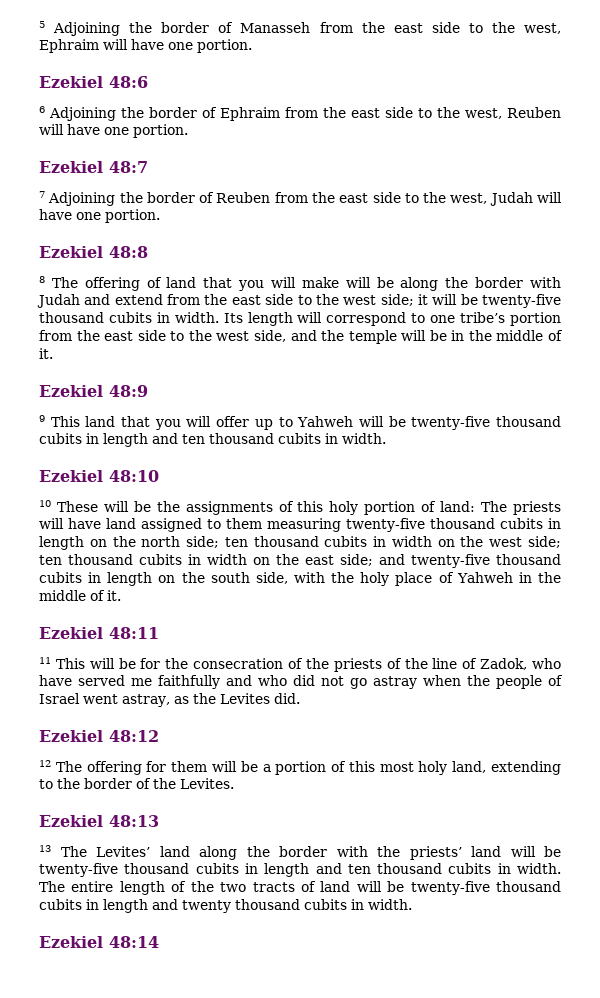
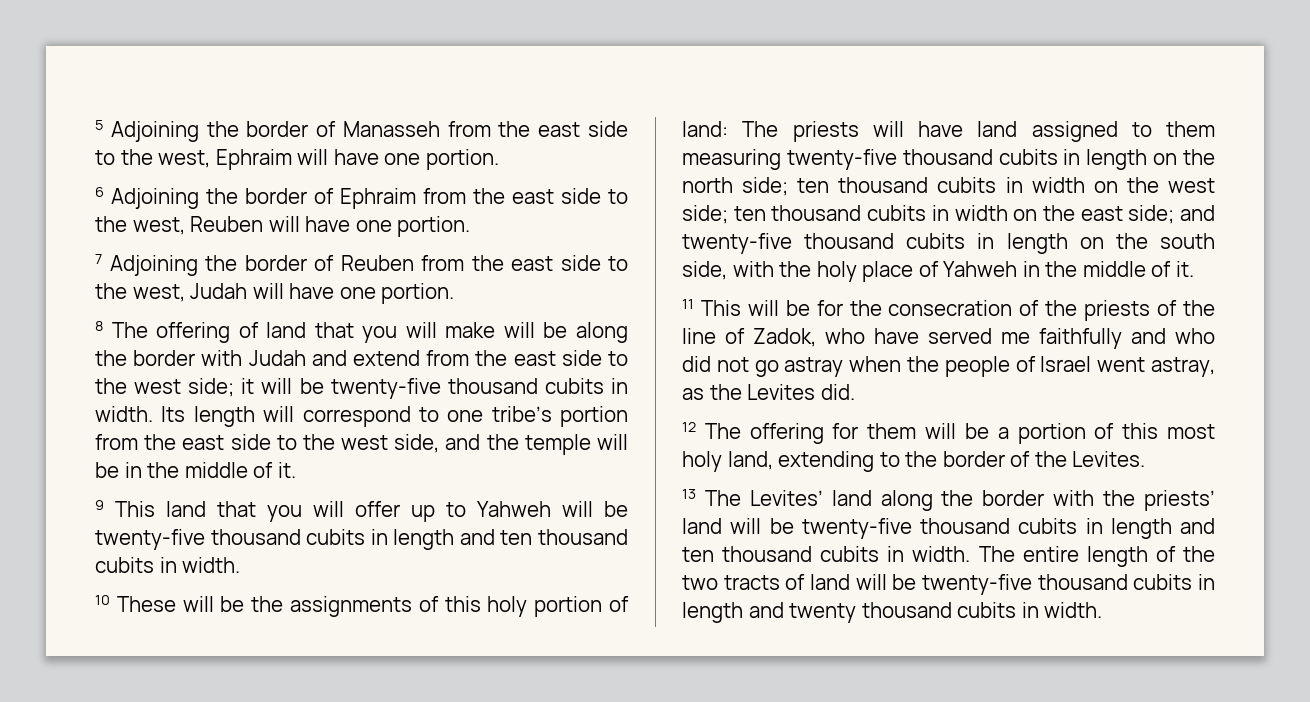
[39,76,148,88] // Ezekiel 48:6 -> (499, 159) none
[39,161,148,173] // Ezekiel 48:7 -> (471, 226) none
[39,246,148,258] // Ezekiel 48:8 -> (455, 293) none
[39,385,148,397] // Ezekiel 48:9 -> (296, 470) none
[39,470,159,482] // Ezekiel 48:10 -> (241, 565) none
[39,627,159,639] // Ezekiel 48:11 -> (1194, 269) none
[39,730,159,742] // Ezekiel 48:12 -> (855, 392) none
[39,815,159,827] // Ezekiel 48:13 -> (1146, 459) none
[39,936,159,948] // Ezekiel 48:14 -> (1103, 610) none

